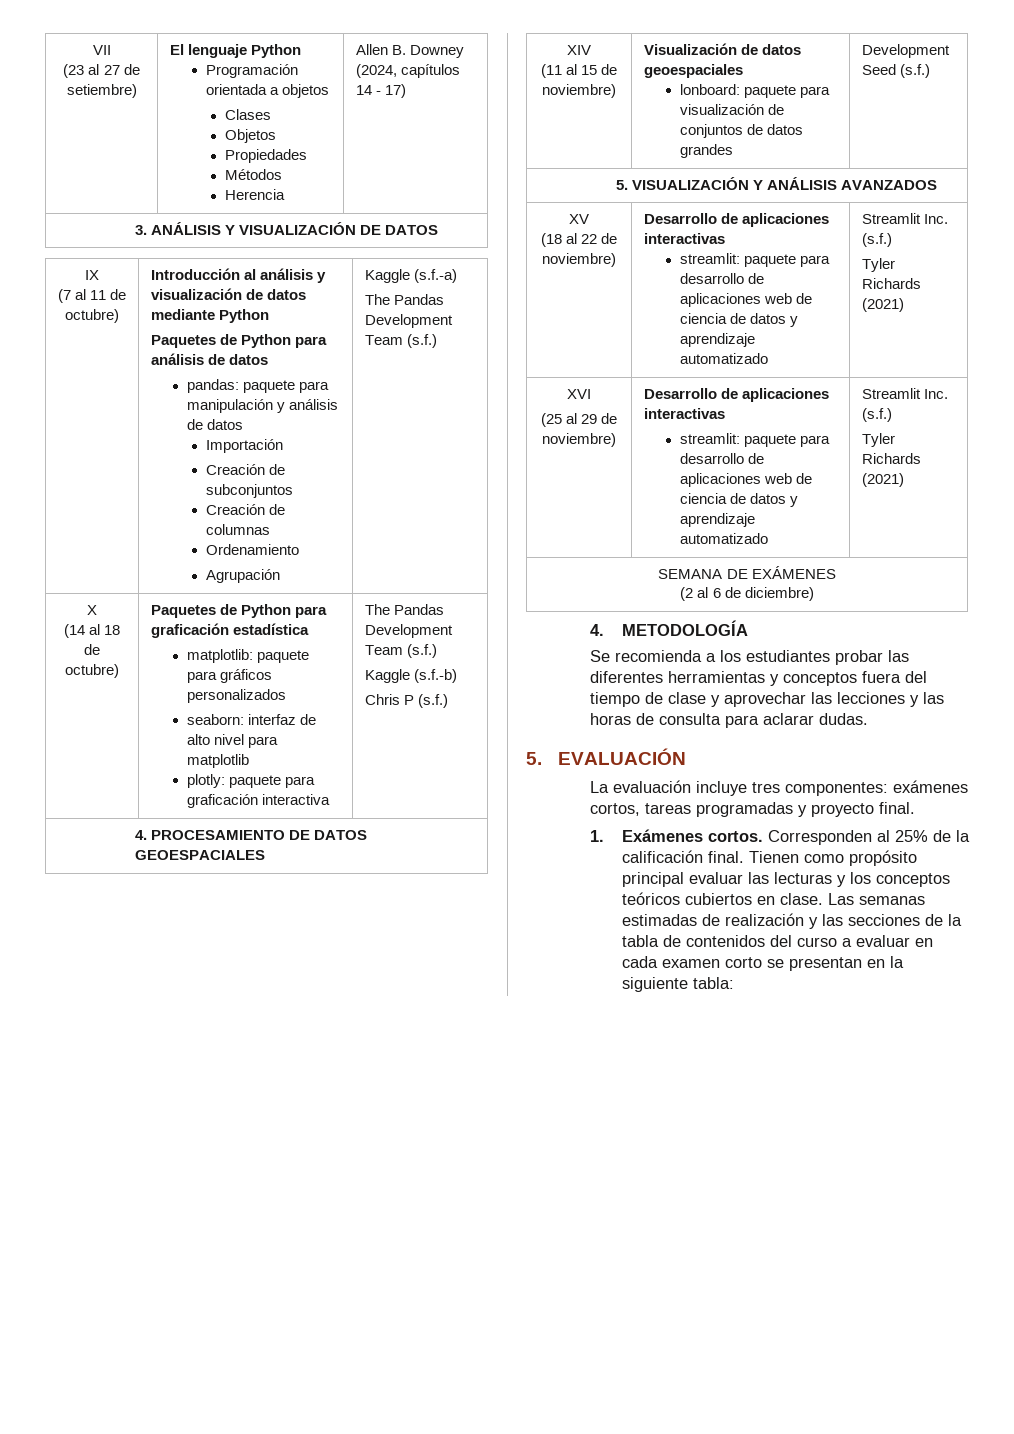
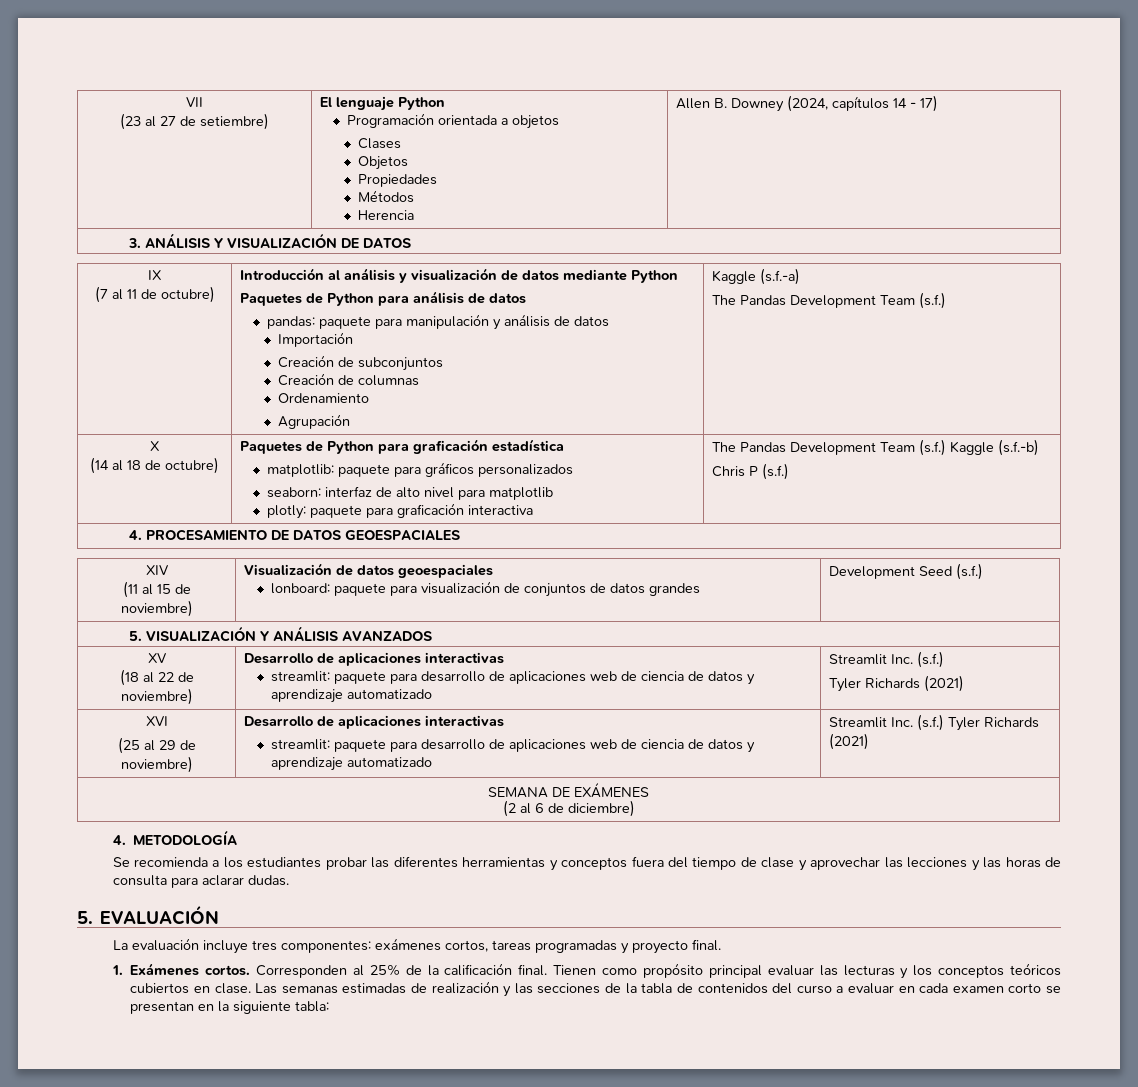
(437, 651) // -> (947, 447) none
(892, 415) // -> (945, 722) none

